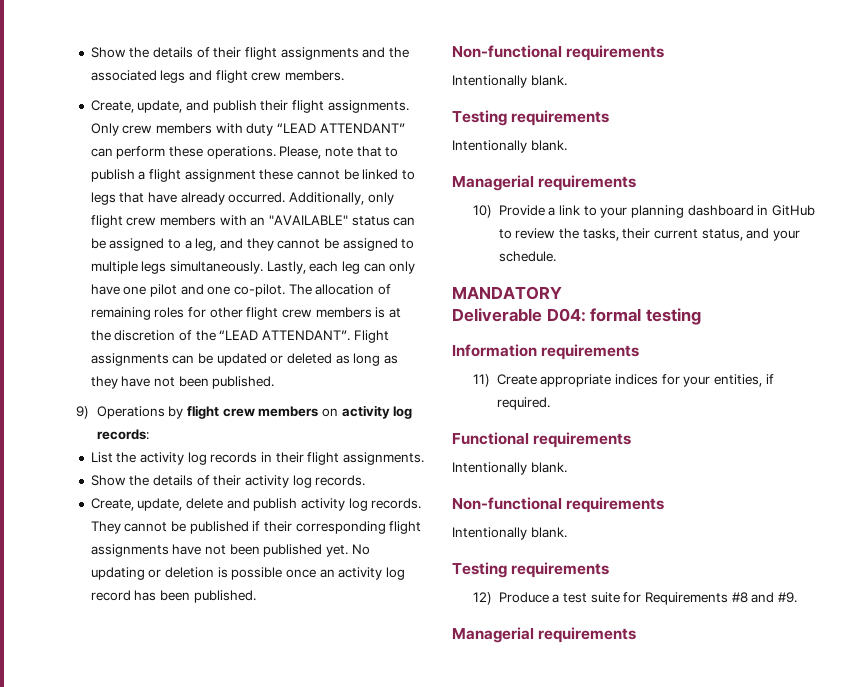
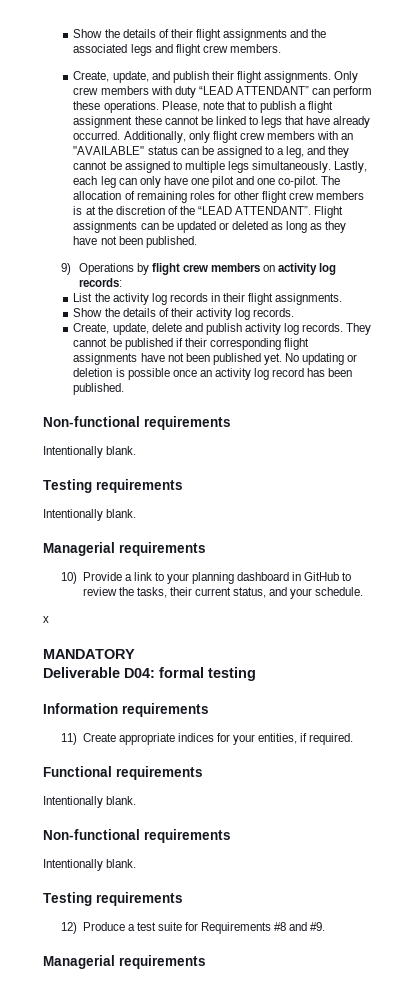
(556, 256) none -> [43,616,49,623] // x

